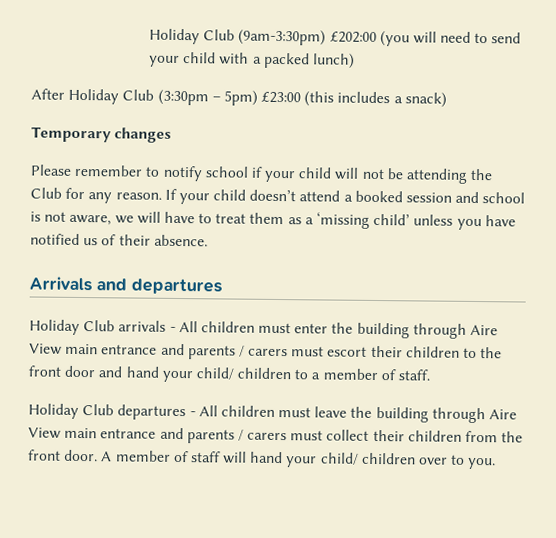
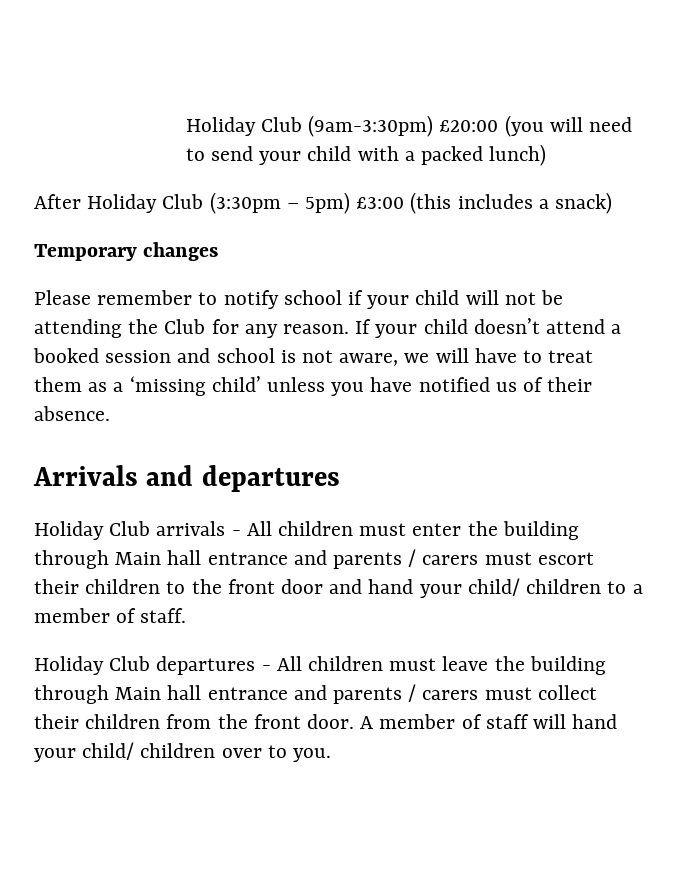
[329,31,377,43] £202:00 -> [439,120,499,132] £20:00
[261,91,302,104] £23:00 -> [356,197,405,209] £3:00
[470,324,499,336] [29,343,99,355] Aire View main -> [115,550,202,565] Main hall
[489,409,518,420] [28,427,98,439] Aire View main -> [115,685,202,700] Main hall

